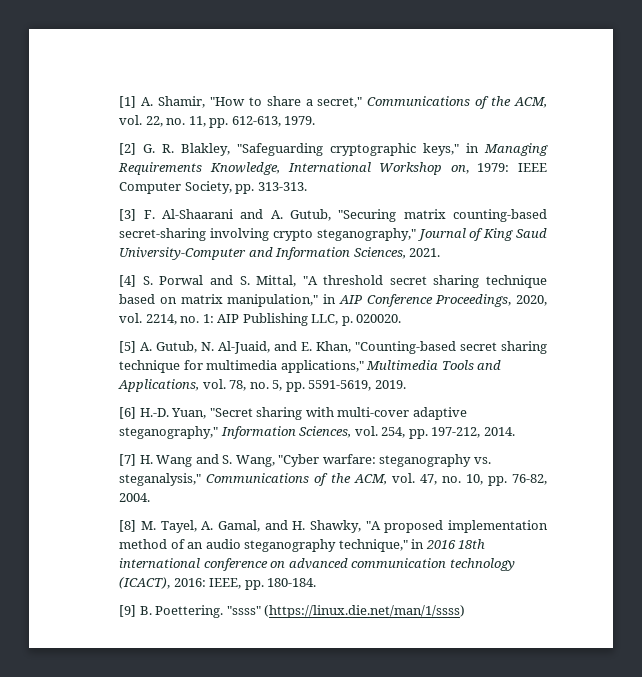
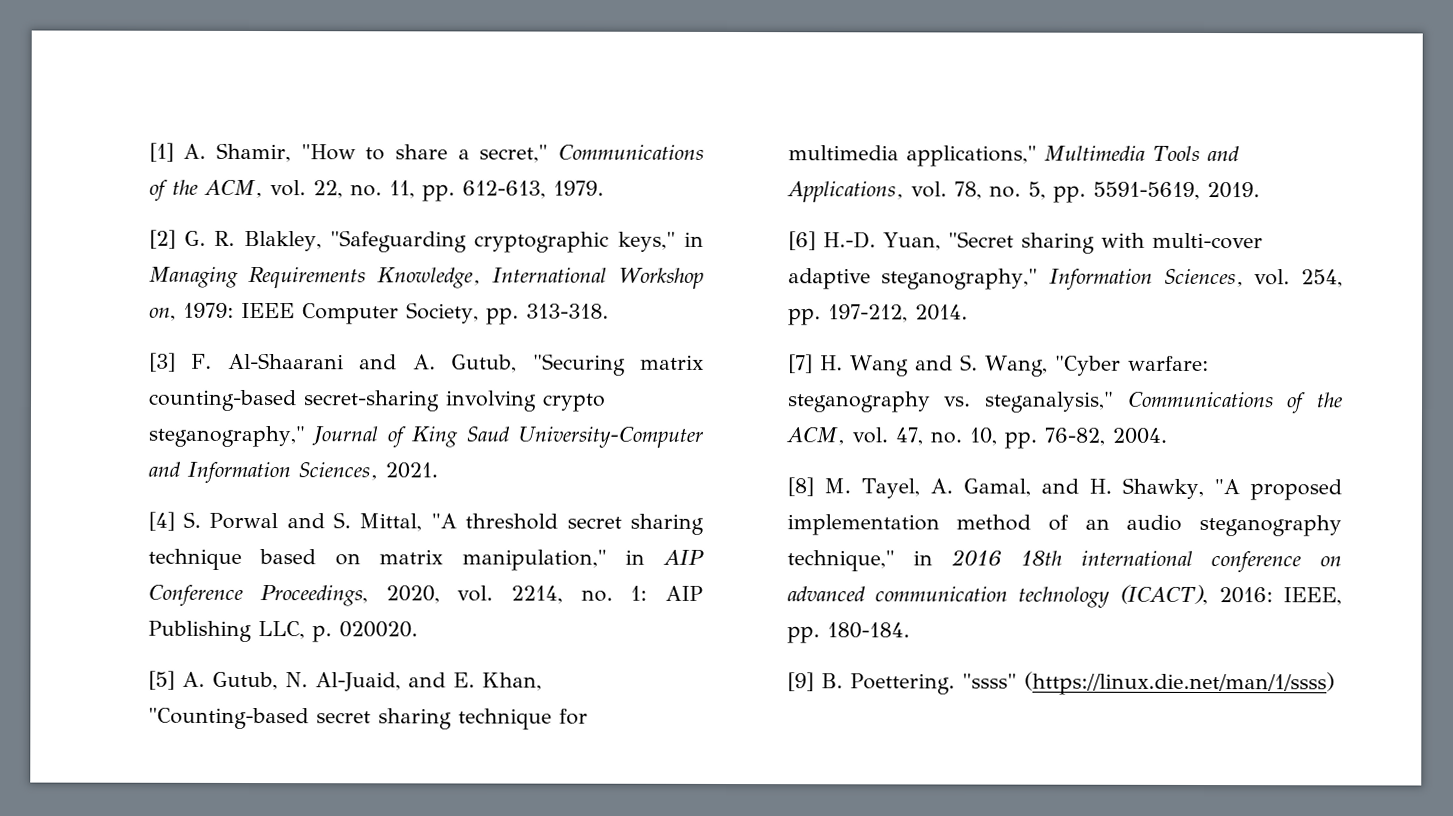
[257,182,307,191] 313-313. -> [525,303,609,319] 313-318.

